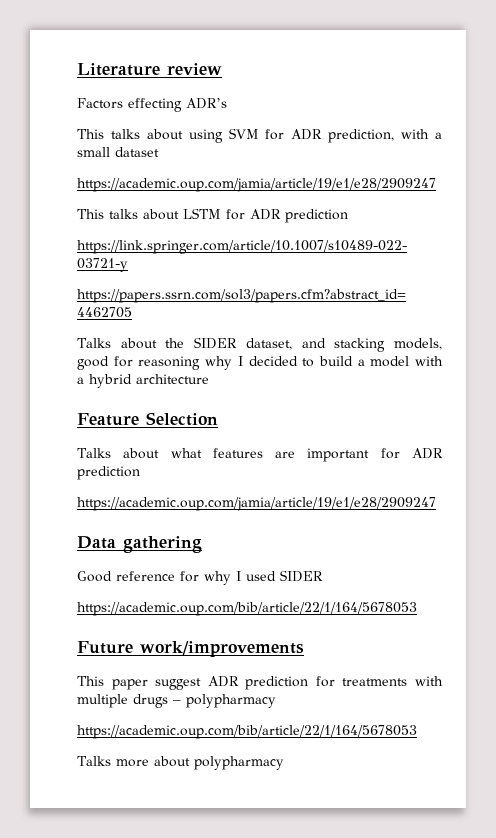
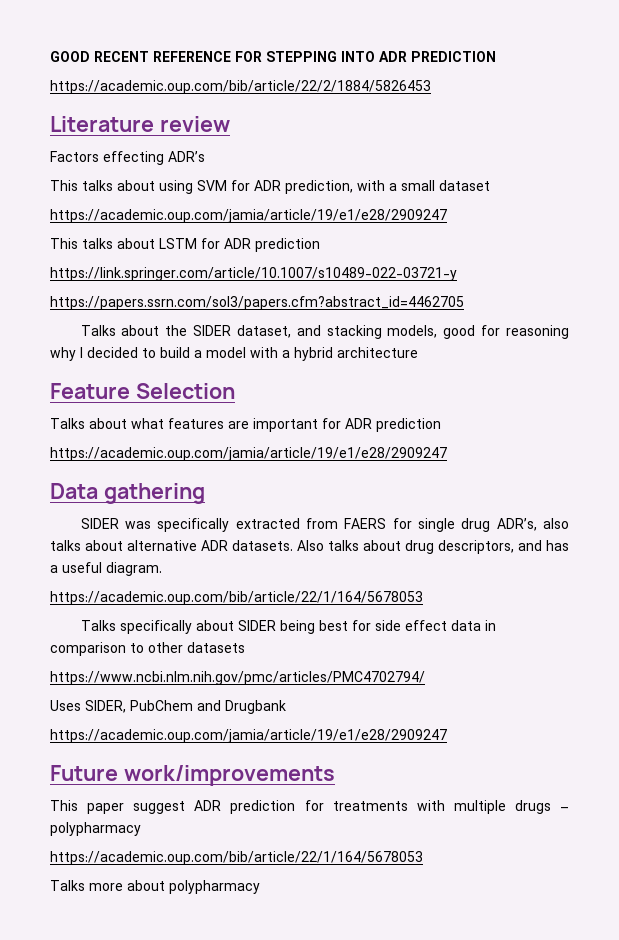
(77, 69) none -> [50,51,496,62] [50,80,431,94] GOOD RECENT REFERENCE FOR STEPPING INTO ADR PREDICTION // https://academic.oup.com/bib/article/22/2/1884/5826453 //
[77,570,323,585] [77,602,417,616] Good reference for why I used SIDER // https://academic.oup.com/bib/article/22/1/164/5678053 -> [80,518,569,532] [50,540,569,554] [50,562,162,576] [50,591,423,605] [80,620,496,634] [50,642,245,656] [50,671,425,685] [50,700,286,714] [50,729,447,743] SIDER was specifically extracted from FAERS for single drug ADR’s, also talks about alternative ADR datasets. Also talks about drug descriptors, and has a useful diagram. // https://academic.oup.com/bib/article/22/1/164/5678053 // Talks specifically about SIDER being best for side effect data in comparison to other datasets // https://www.ncbi.nlm.nih.gov/pmc/articles/PMC4702794/ // Uses SIDER, PubChem and Drugbank // https://academic.oup.com/jamia/article/19/e1/e28/2909247

